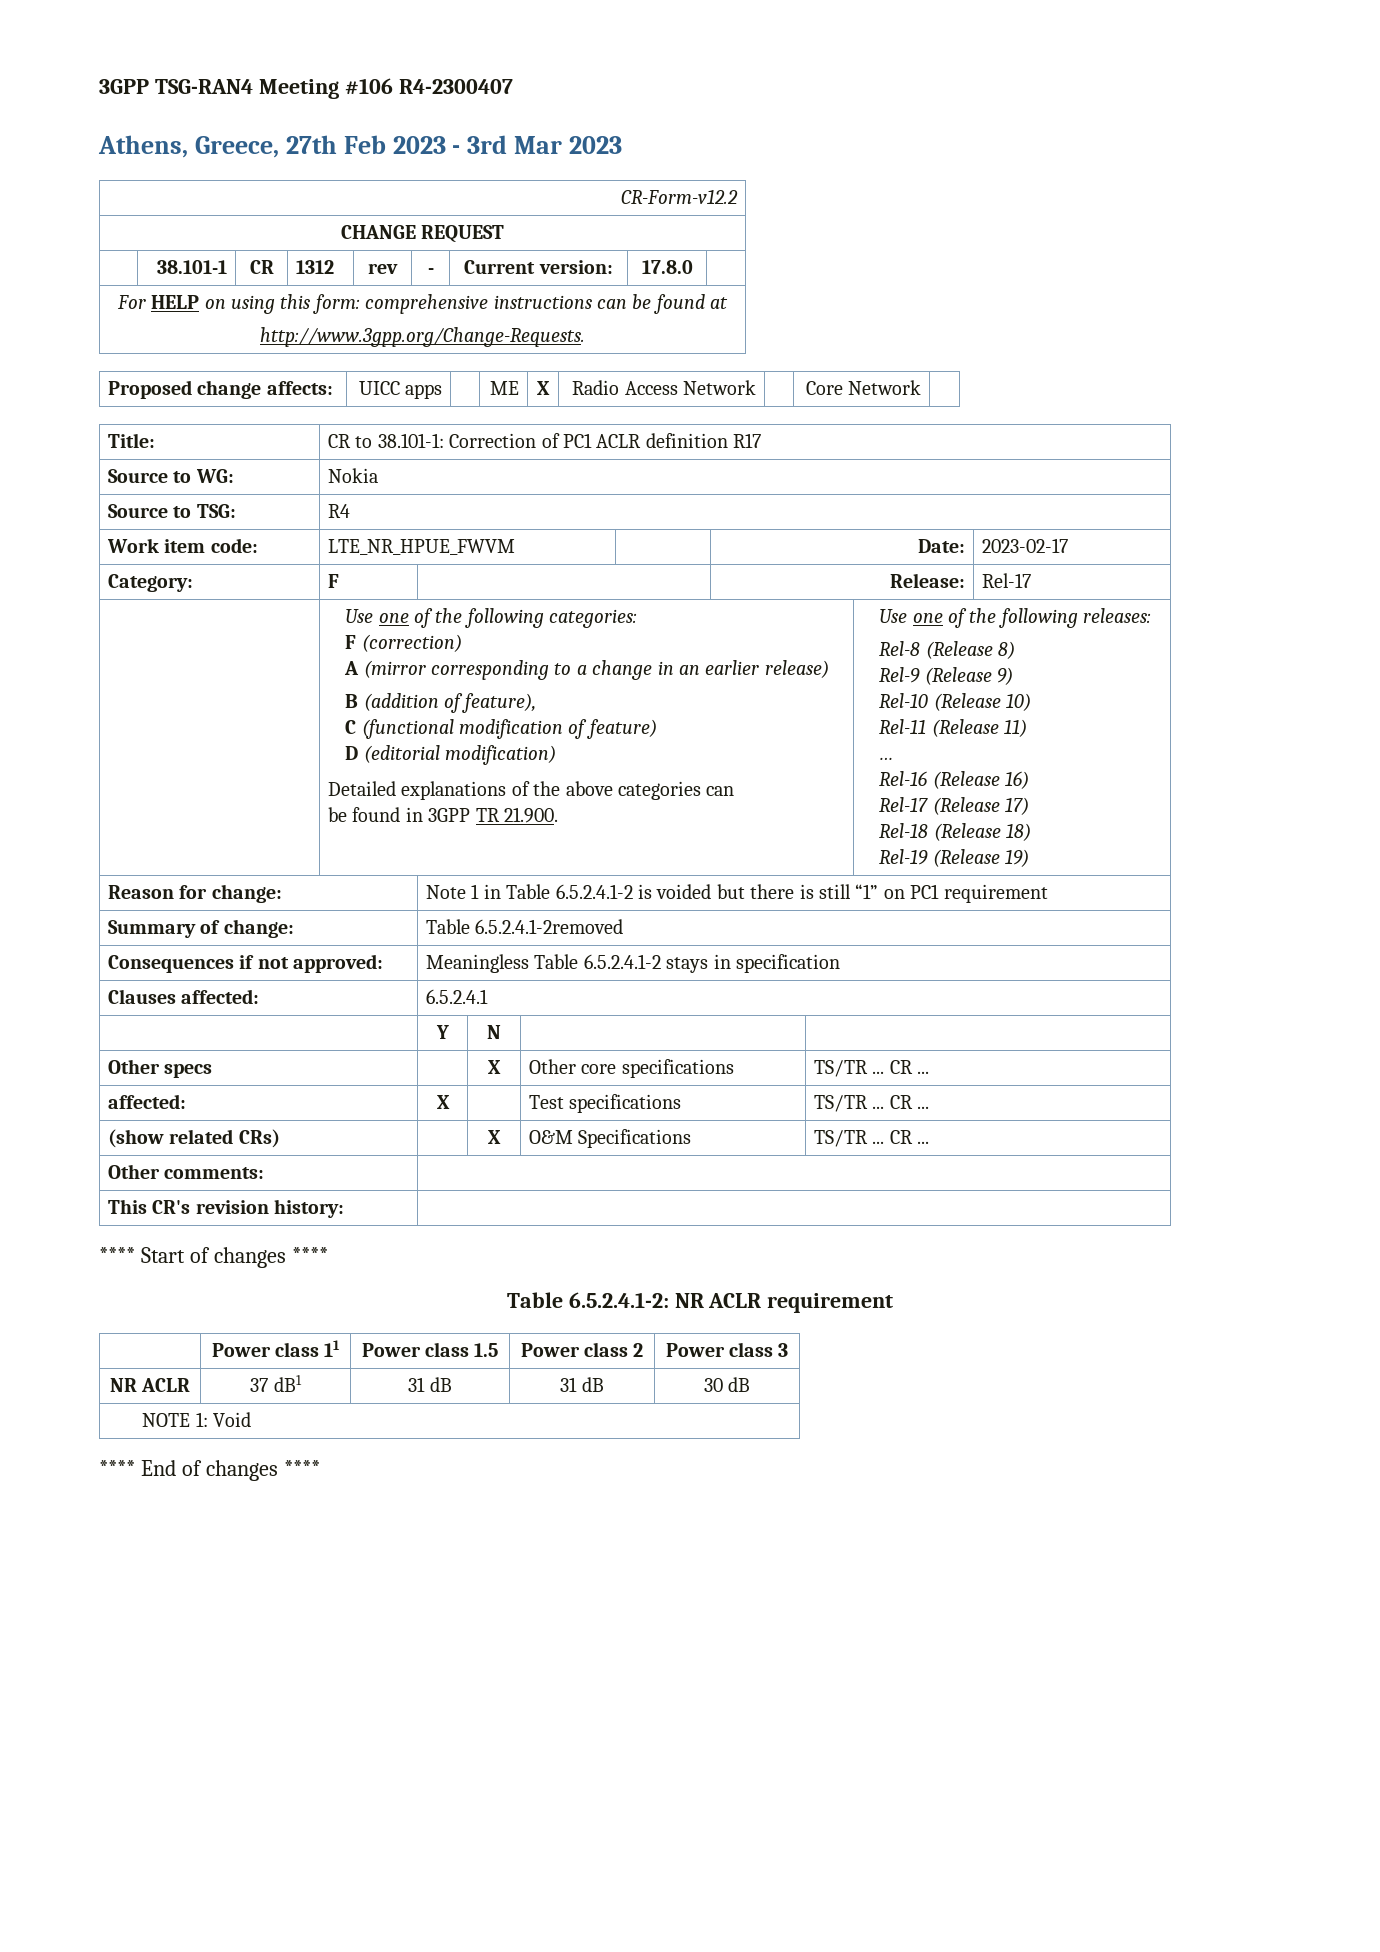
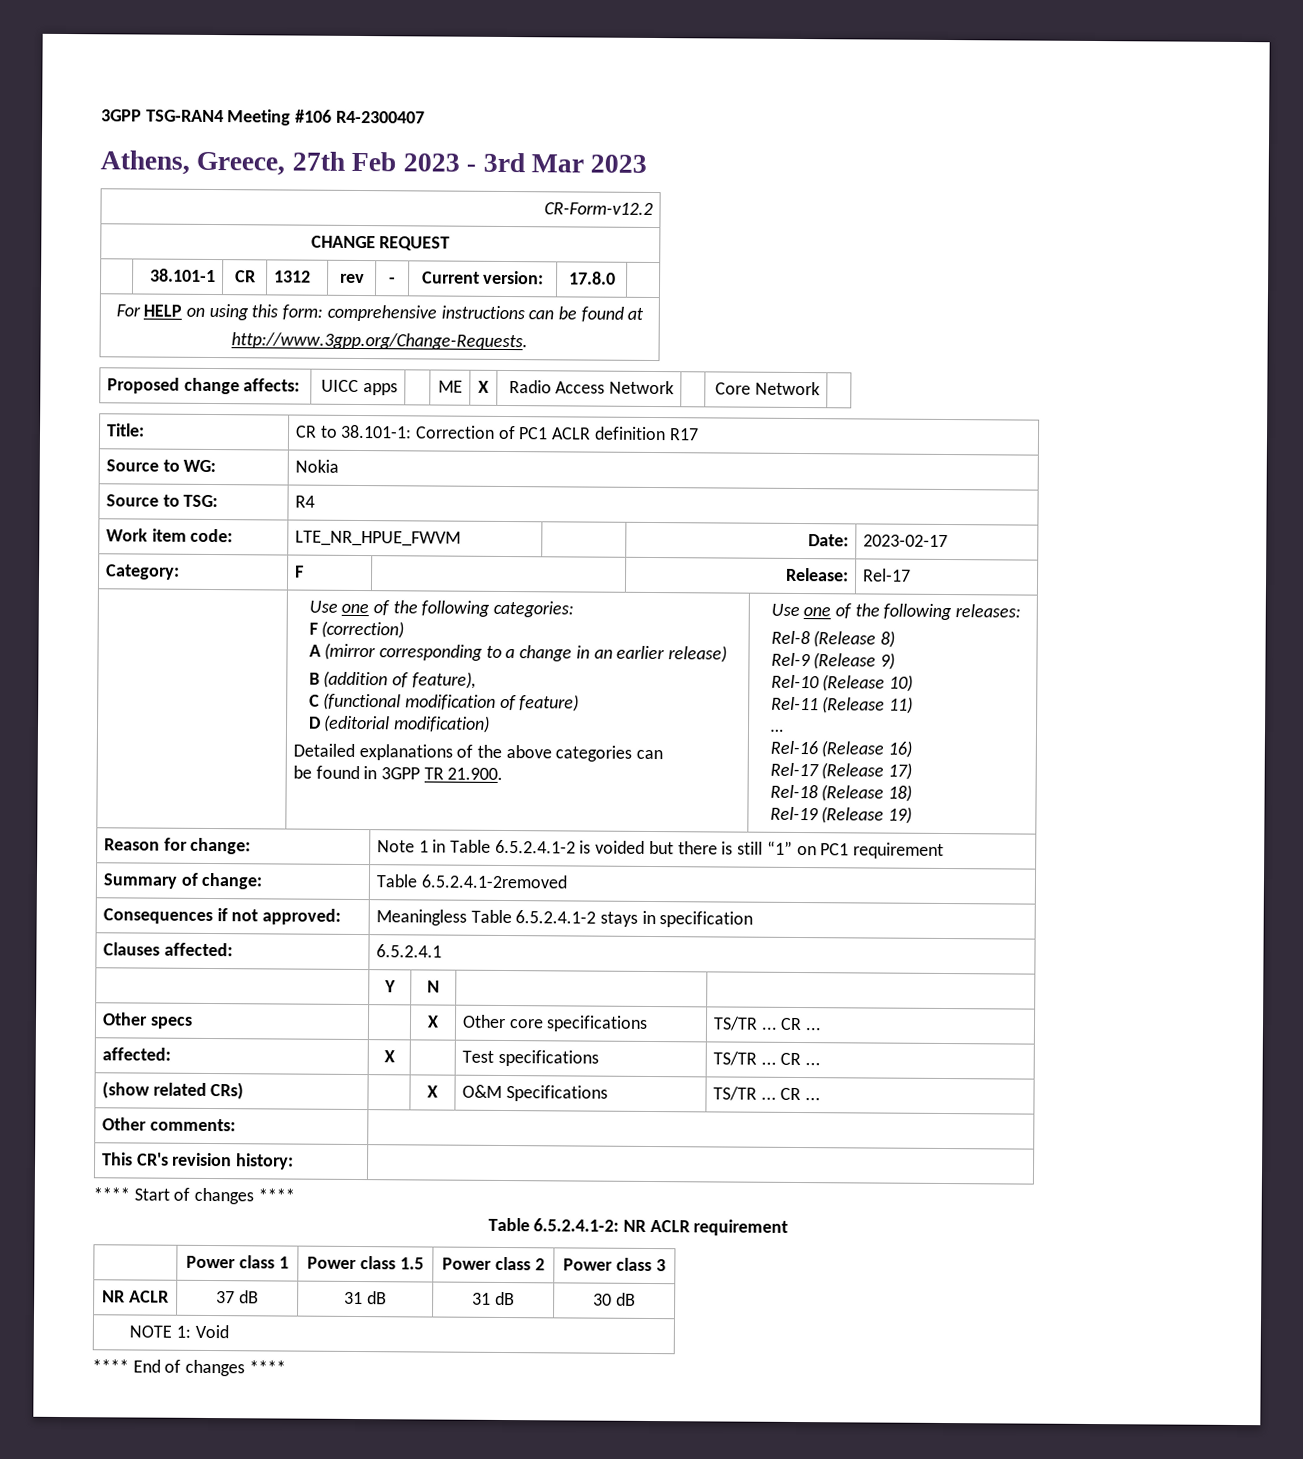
[324,1340,341,1357] 11 -> [278,1256,289,1269] 1
[273,1375,302,1392] dB1 -> [238,1290,259,1304] dB

